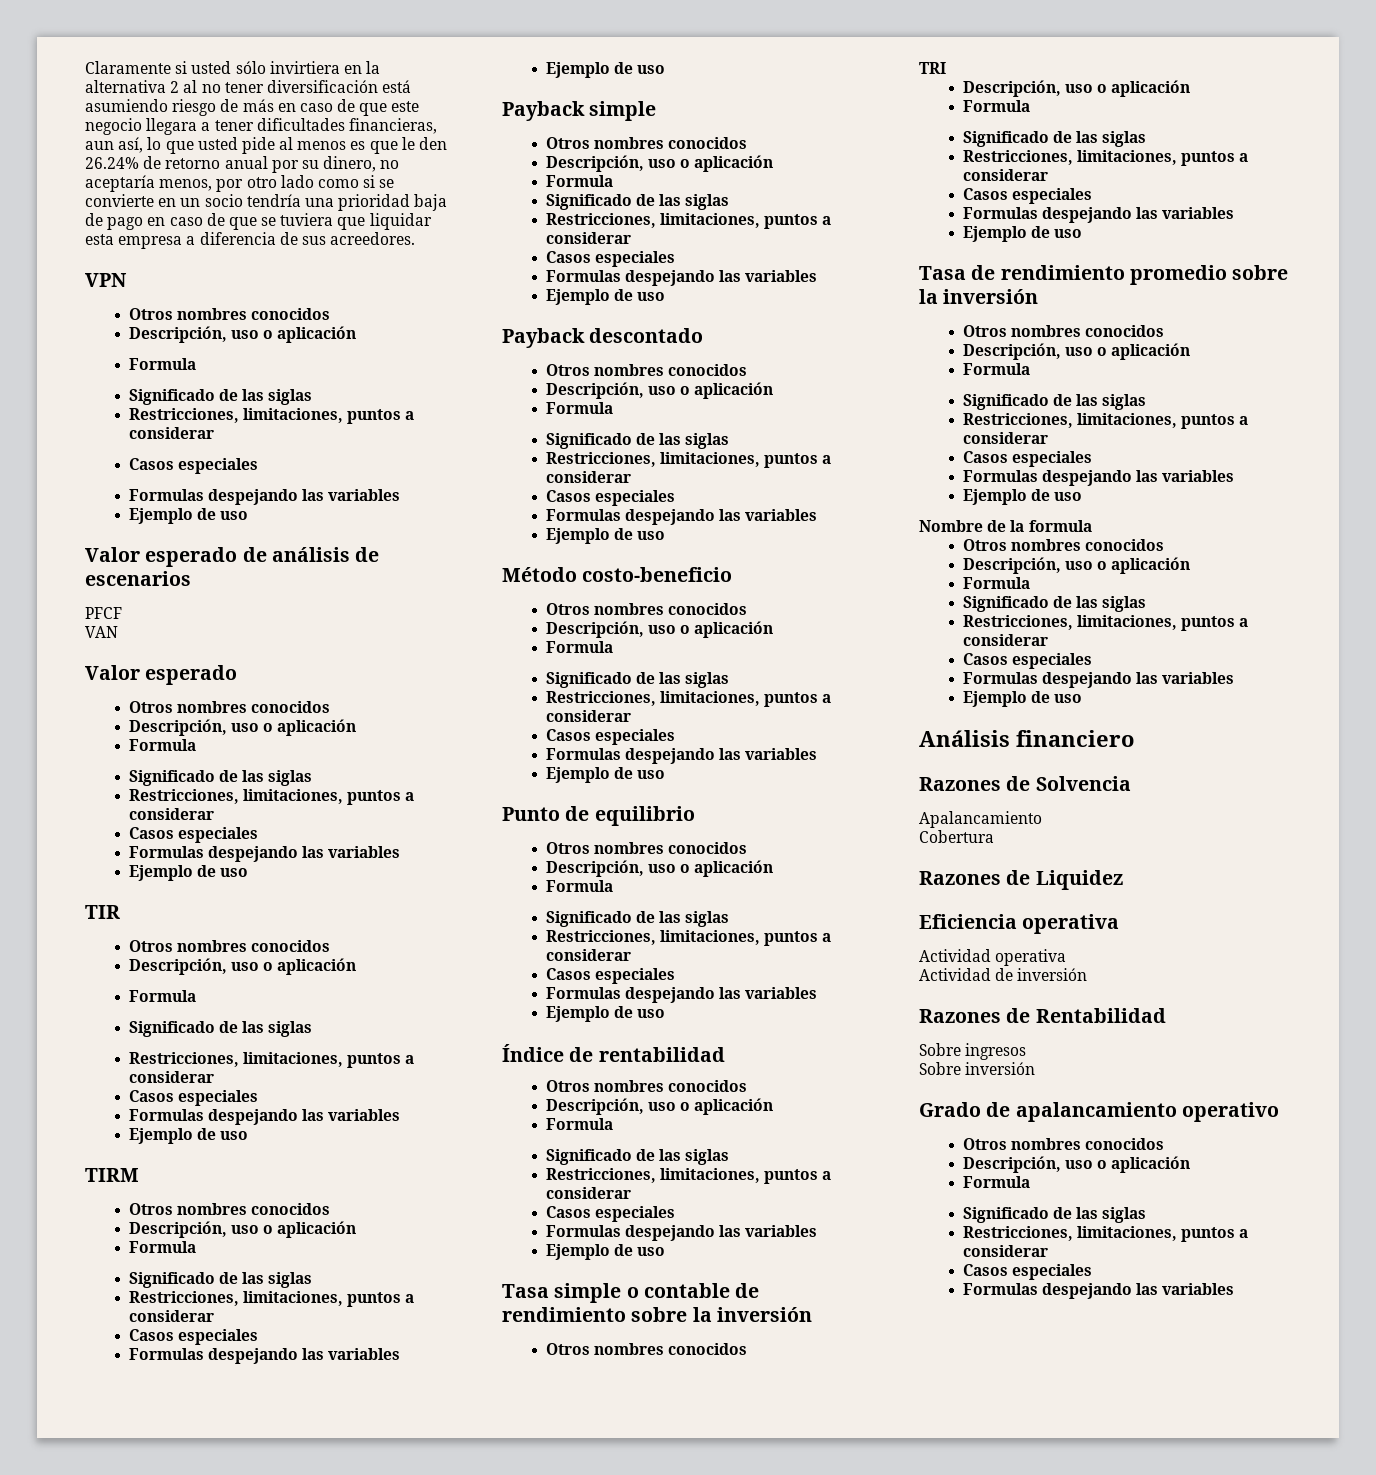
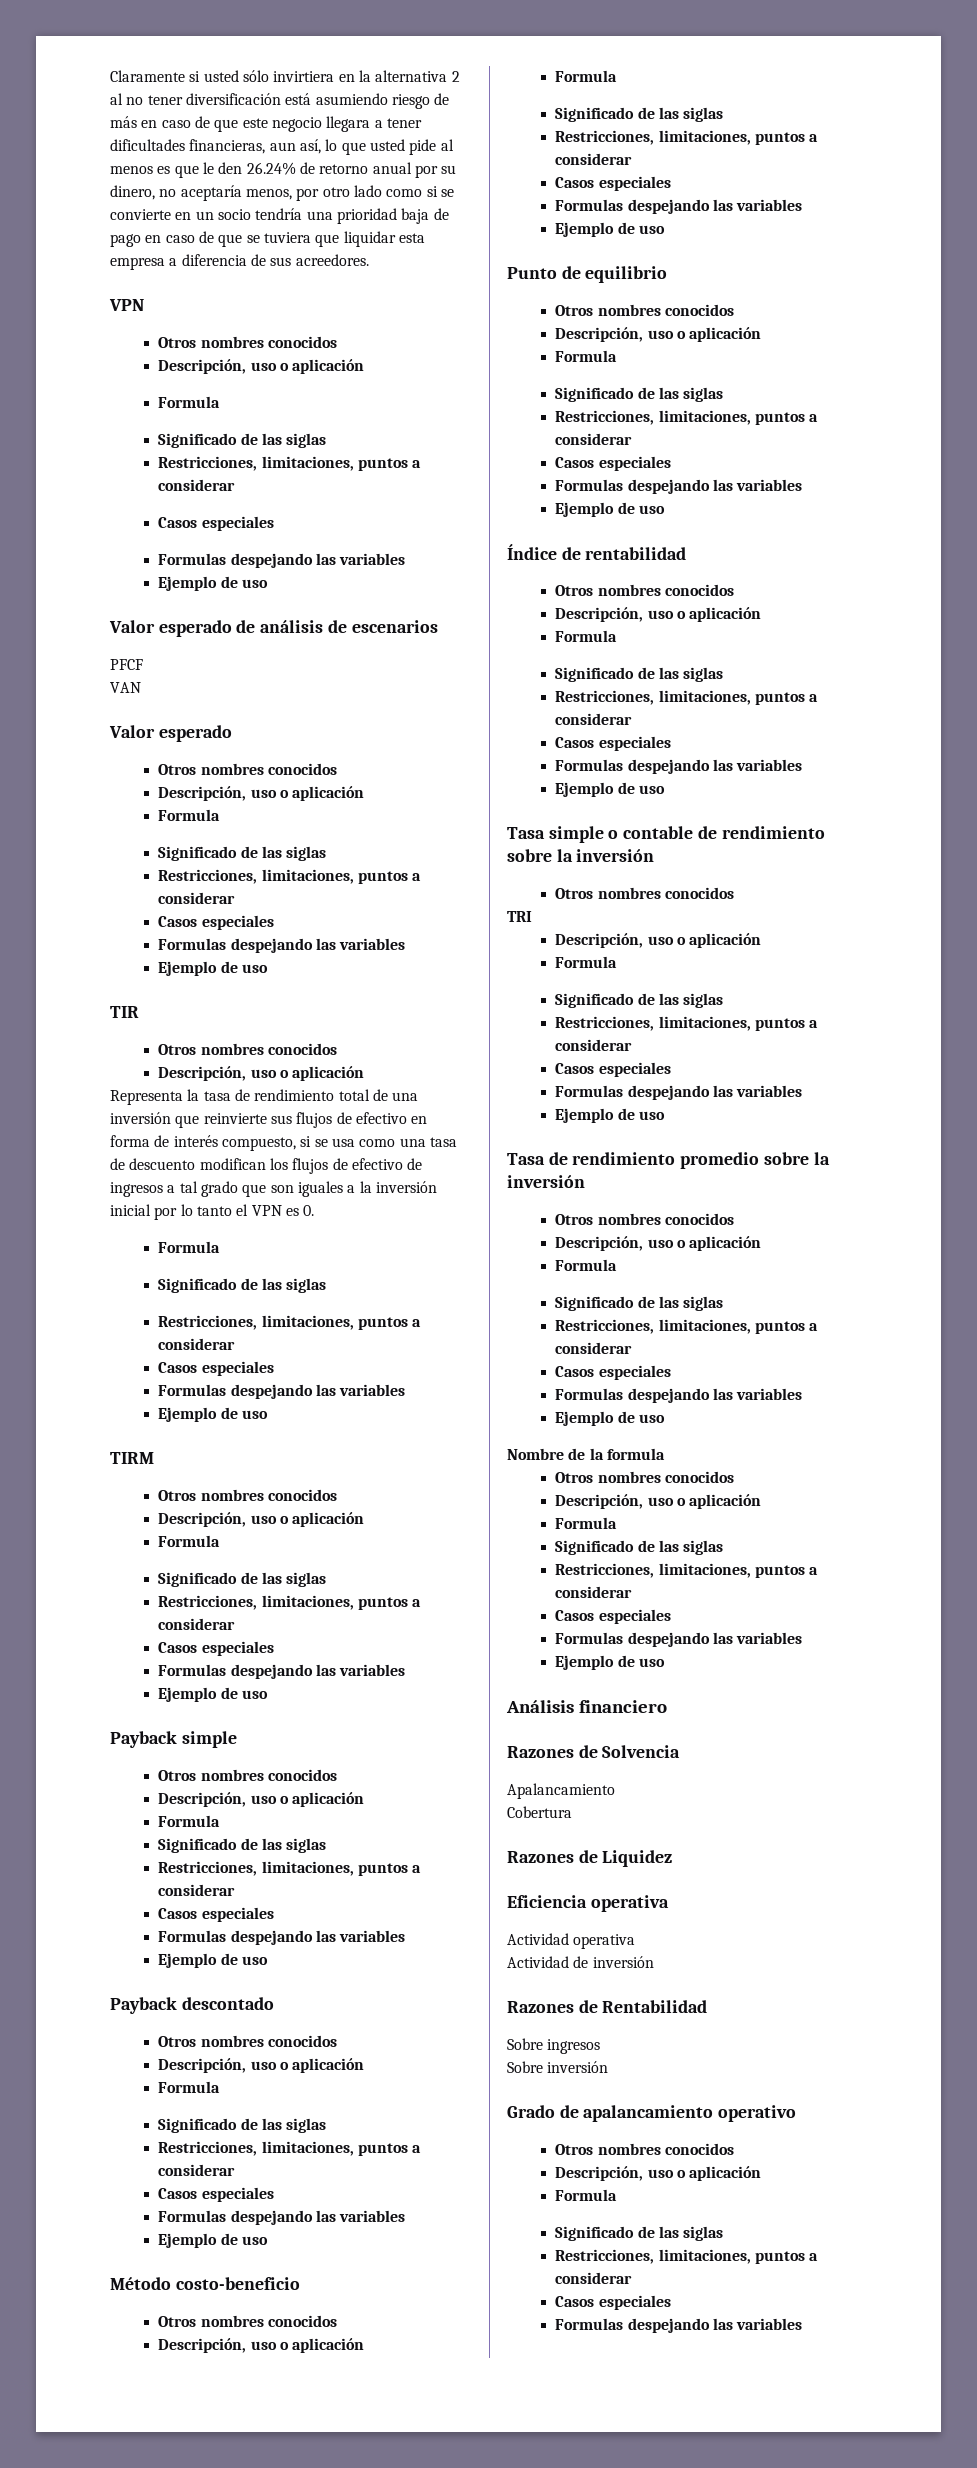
(357, 966) none -> [110,1089,419,1105] [110,1112,428,1128] [110,1135,457,1151] [110,1158,423,1174] [110,1181,437,1197] [110,1204,315,1220] // Representa la tasa de rendimiento total de una inversión que reinvierte sus flujos de efectivo en forma de interés compuesto, si se usa como una tasa de descuento modifican los flujos de efectivo de ingresos a tal grado que son iguales a la inversión inicial por lo tanto el VPN es 0.

